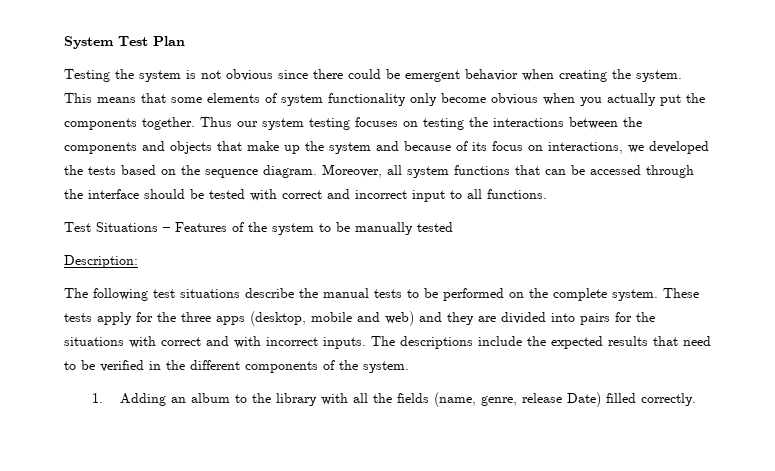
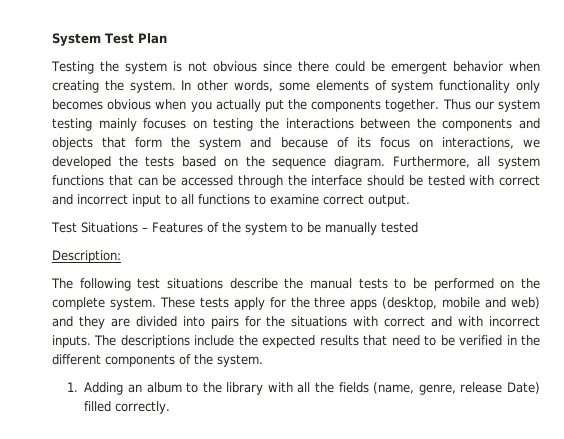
[64,93,166,103] This means that -> [181,80,274,92] In other words,
[441,93,486,103] become -> [52,99,103,110] becomes
(350, 124) none -> [98,118,137,131] mainly
[247,141,300,154] make up -> [135,137,163,148] form
[322,164,382,178] Moreover, -> [392,156,470,168] Furthermore,
[487,189,547,199] functions. -> [198,194,410,207] functions to examine correct output.

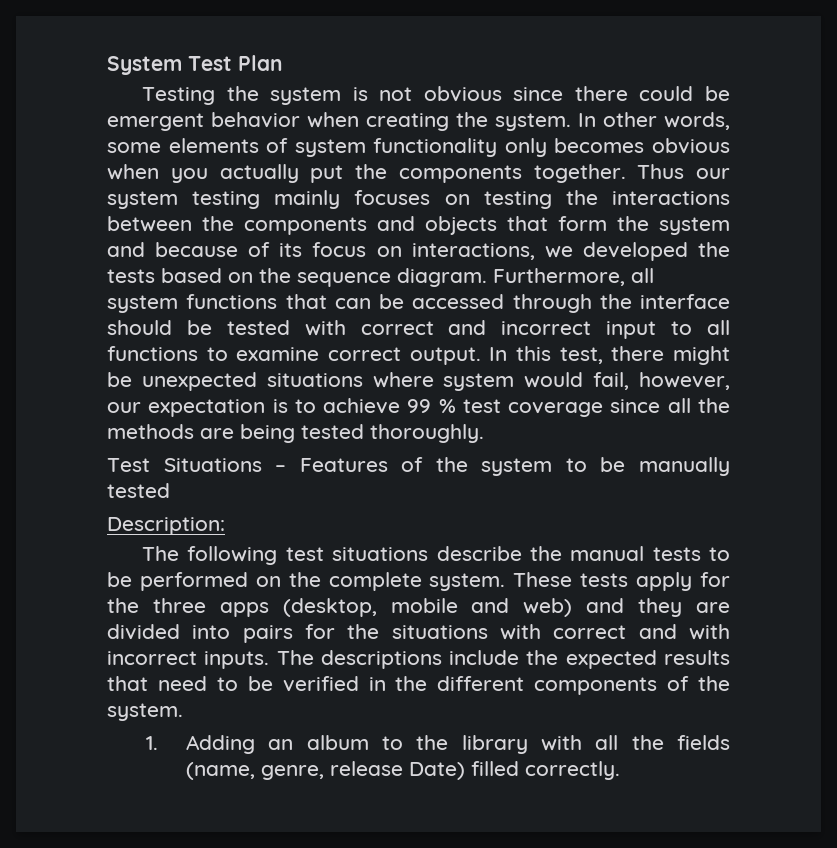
(410, 200) none -> [489,346,731,365] [107,372,730,391] [107,398,730,417] [107,424,484,443] In this test, there might be unexpected situations where system would fail, however, our expectation is to achieve 99 % test coverage since all the methods are being tested thoroughly.

